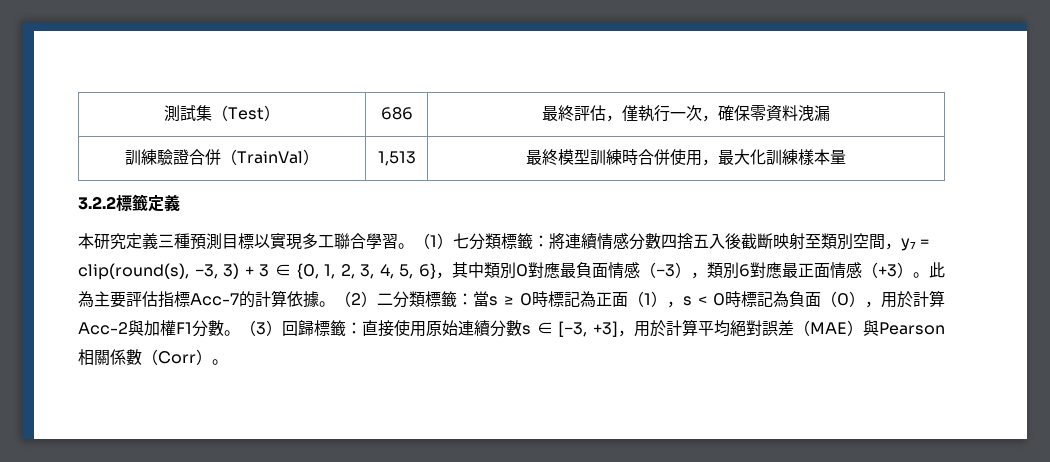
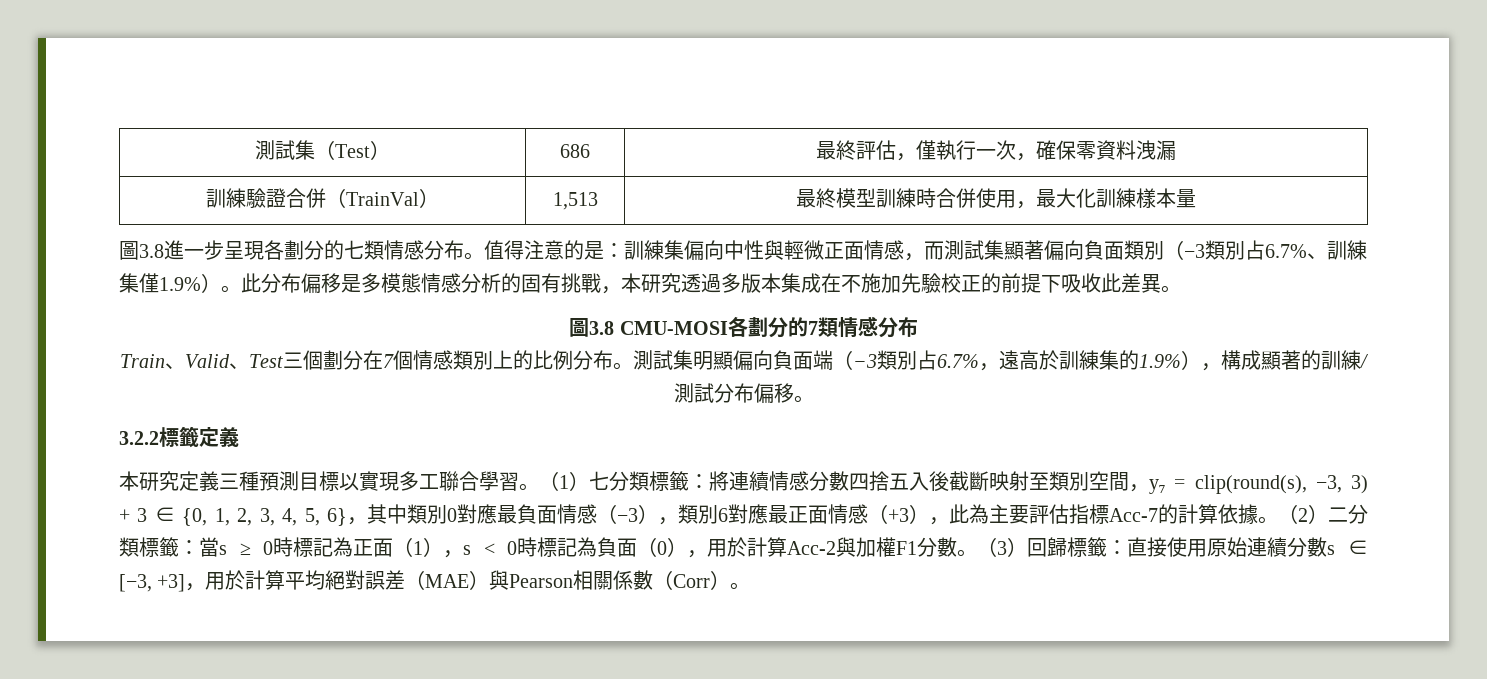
(847, 157) none -> [119,240,1367,261] [119,273,1181,294] [569,316,918,338] [120,350,1369,371] [673,383,814,404] // 圖3.8進一步呈現各劃分的七類情感分布。值得注意的是：訓練集偏向中性與輕微正面情感，而測試集顯著偏向負面類別（−3類別占6.7%、訓練集僅1.9%）。此分布偏移是多模態情感分析的固有挑戰，本研究透過多版本集成在不施加先驗校正的前提下吸收此差異。 // 圖3.8 CMU-MOSI各劃分的7類情感分布 // Train、Valid、Test三個劃分在7個情感類別上的比例分布。測試集明顯偏向負面端（−3類別占6.7%，遠高於訓練集的1.9%），構成顯著的訓練/測試分布偏移。
[913,272,929,278] 。 -> [929,517,950,525] ，

